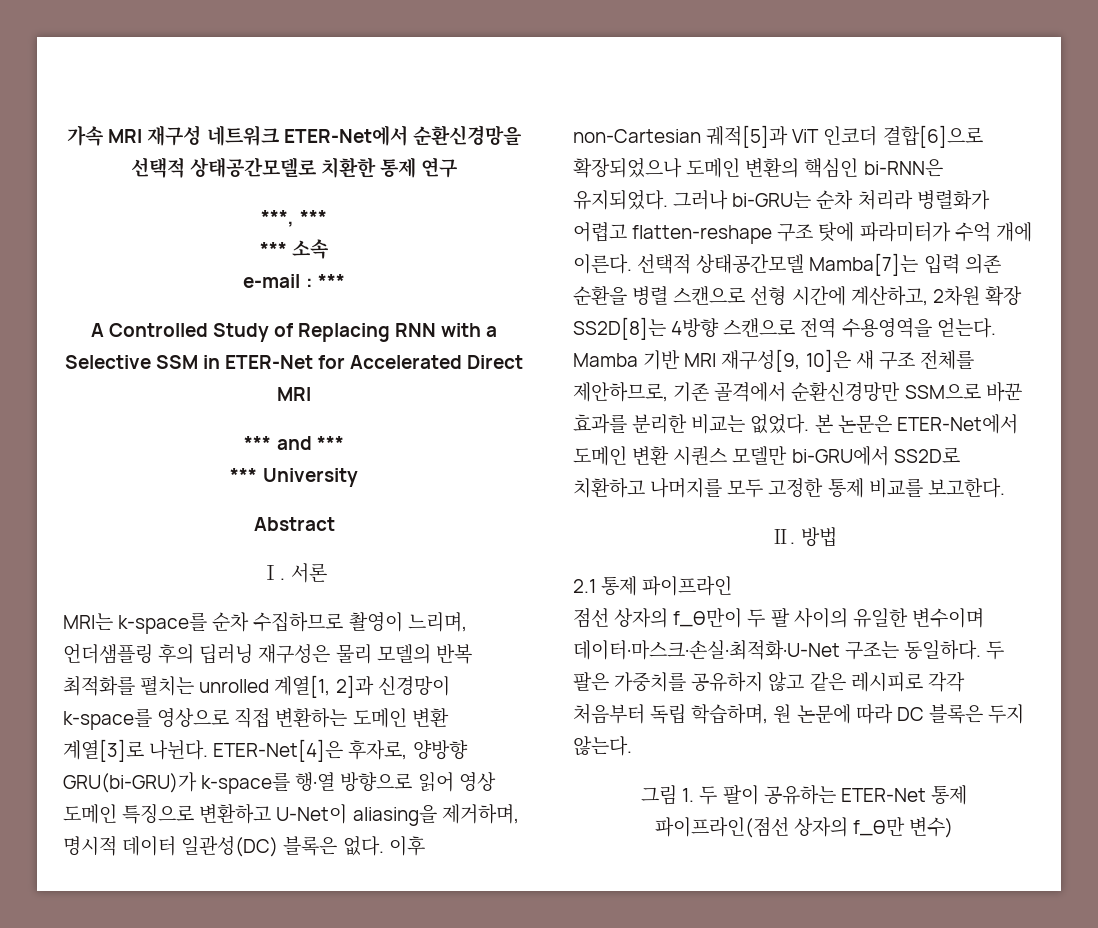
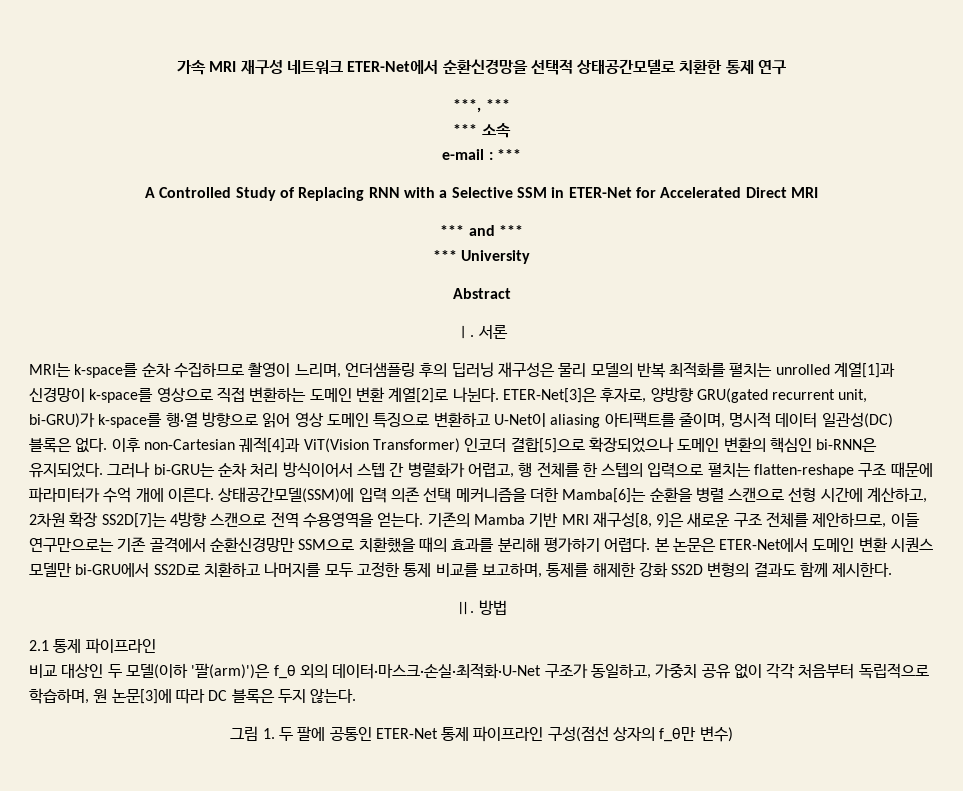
[274,675,374,698] 계열[1, 2]과 -> [834,362,896,378] 계열[1]과
[63,739,468,762] [63,772,197,793] 계열[3]로 나뉜다. ETER-Net[4]은 후자로, 양방향 GRU(bi-GRU)가 -> [388,387,868,403] [29,413,95,428] 계열[2]로 나뉜다. ETER-Net[3]은 후자로, 양방향 GRU(gated recurrent unit, bi-GRU)가
[352,804,519,826] aliasing을 제거하며, -> [550,412,725,428] aliasing 아티팩트를 줄이며,
[706,125,983,148] 궤적[5]과 ViT 인코더 결합[6]으로 -> [239,437,585,453] 궤적[4]과 ViT(Vision Transformer) 인코더 결합[5]으로
[857,189,990,210] [573,222,627,242] 처리라 병렬화가 어렵고 -> [250,462,751,478] 처리 방식이어서 스텝 간 병렬화가 어렵고, 행 전체를 한 스텝의 입력으로 펼치는
[818,222,855,242] 탓에 -> [890,462,933,477] 때문에
[637,253,1001,276] 선택적 상태공간모델 Mamba[7]는 입력 의존 -> [218,487,647,503] 상태공간모델(SSM)에 입력 의존 선택 메커니즘을 더한 Mamba[6]는
[573,317,666,340] SS2D[8]는 -> [101,513,167,528] SS2D[7]는
(996, 328) none -> [427,512,470,527] 기존의
[721,349,874,372] 재구성[9, 10]은 새 -> [592,512,731,528] 재구성[8, 9]은 새로운
(668, 392) none -> [890,513,920,527] [29,538,114,552] 이들 연구만으로는
[985,382,1022,402] [573,414,810,434] 바꾼 효과를 분리한 비교는 없었다. -> [358,537,651,553] 치환했을 때의 효과를 분리해 평가하기 어렵다.
[927,478,1005,498] 보고한다. -> [481,562,893,578] 보고하며, 통제를 해제한 강화 SS2D 변형의 결과도 함께 제시한다.
[573,608,984,628] [573,640,1005,660] [573,672,923,692] 점선 상자의 f_θ만이 두 팔 사이의 유일한 변수이며 데이터·마스크·손실·최적화·U-Net 구조는 동일하다. 두 팔은 가중치를 공유하지 않고 같은 레시피로 -> [29,663,762,679] 비교 대상인 두 모델(이하 '팔(arm)')은 f_θ 외의 데이터·마스크·손실·최적화·U-Net 구조가 동일하고, 가중치 공유 없이
[650,704,687,724] 독립 -> [858,663,929,679] 독립적으로
[796,704,851,724] 논문에 -> [111,689,172,704] 논문[3]에
[722,785,967,805] [654,817,789,838] 팔이 공유하는 ETER-Net 통제 파이프라인(점선 -> [297,726,609,742] 팔에 공통인 ETER-Net 통제 파이프라인 구성(점선

